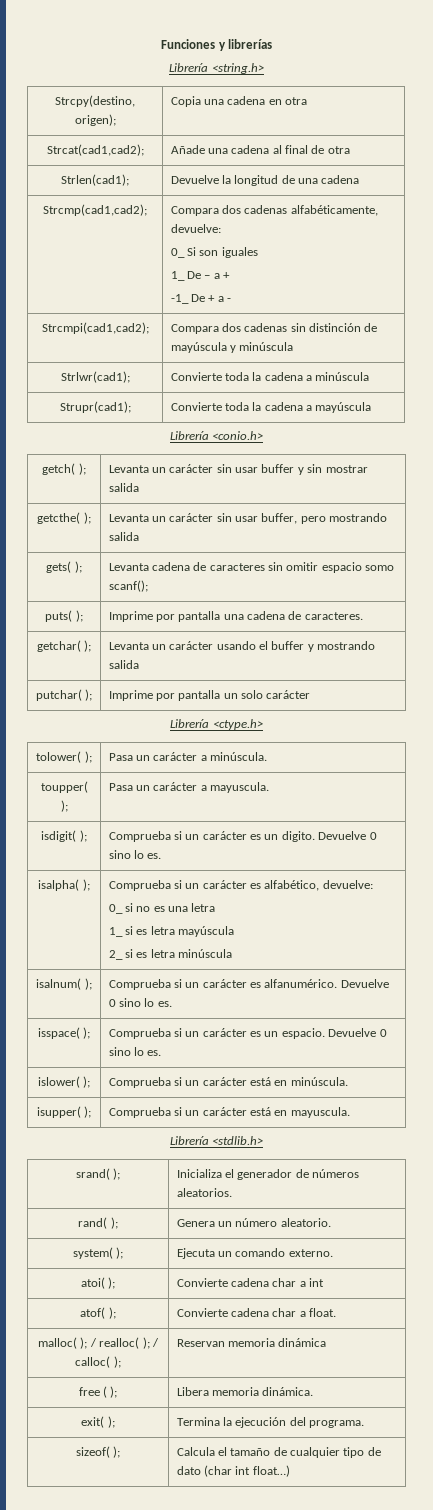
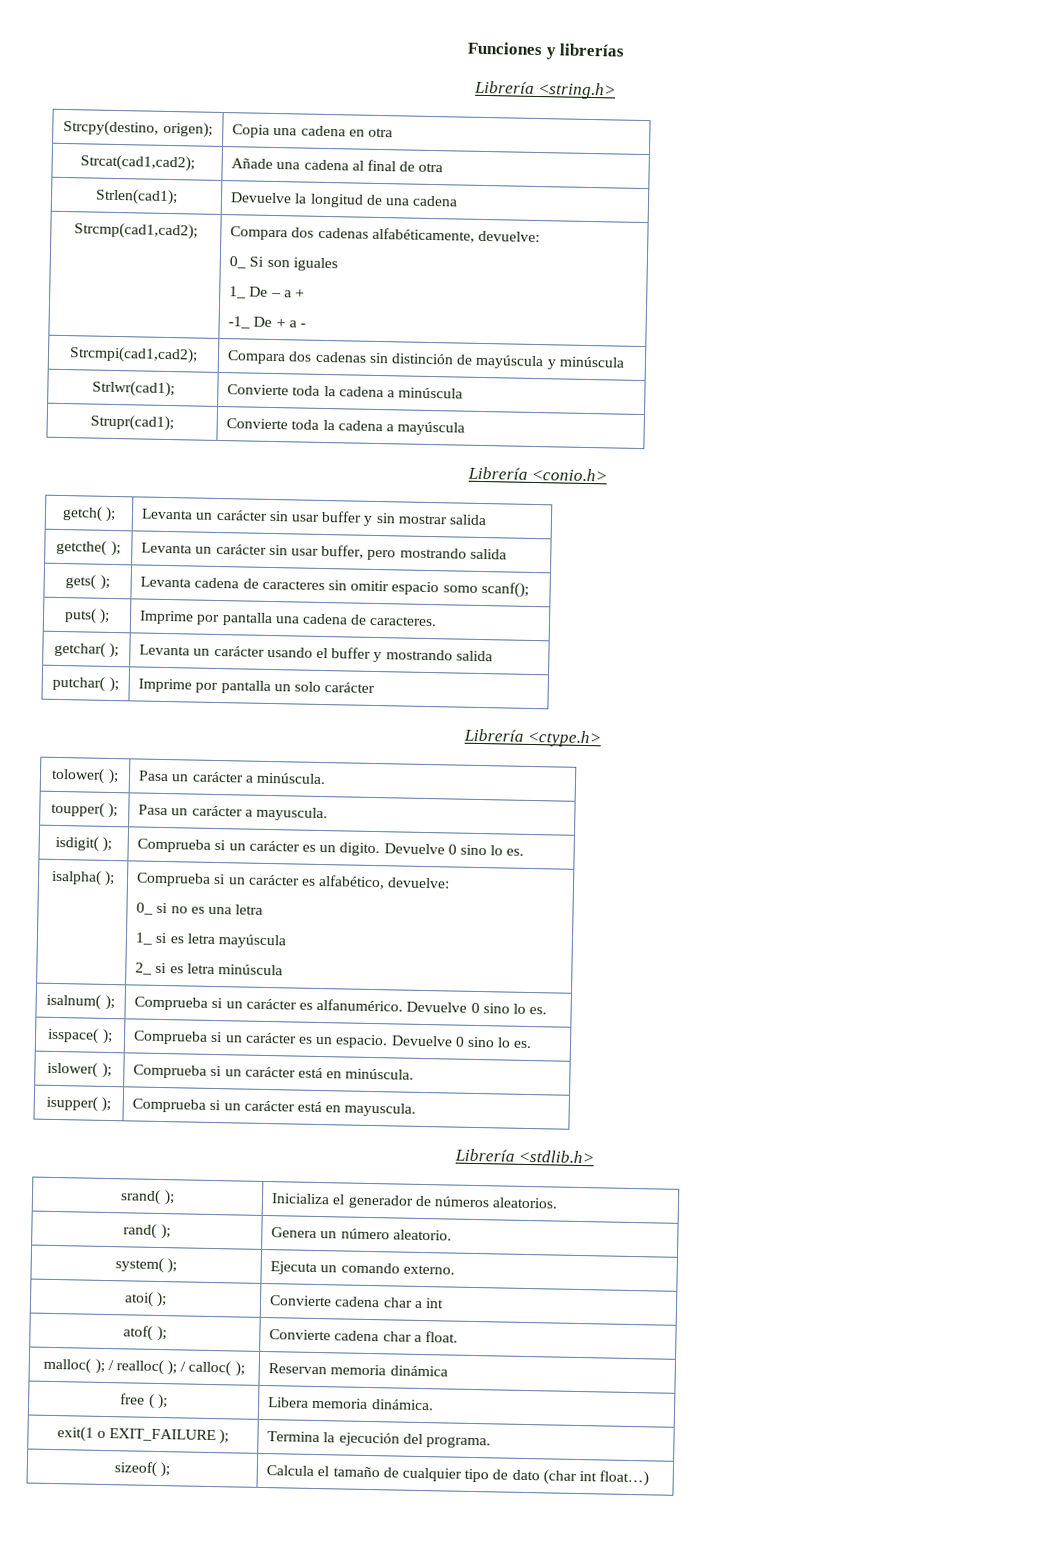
[81,1416,105,1428] exit( -> [56,1426,217,1443] exit(1 o EXIT_FAILURE

